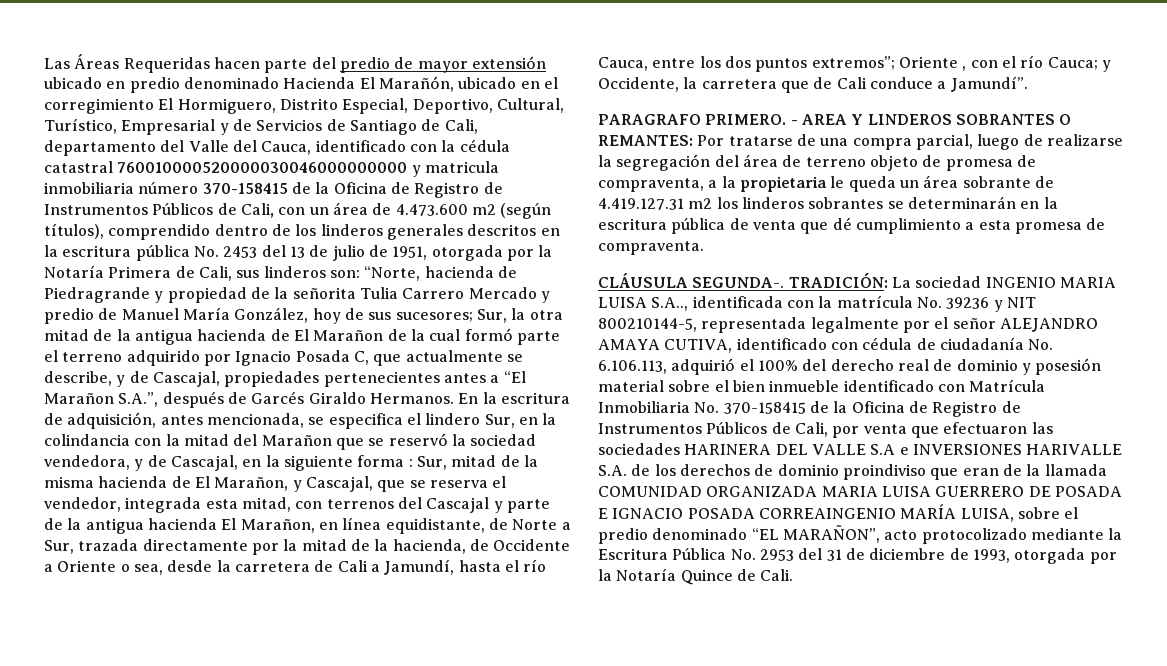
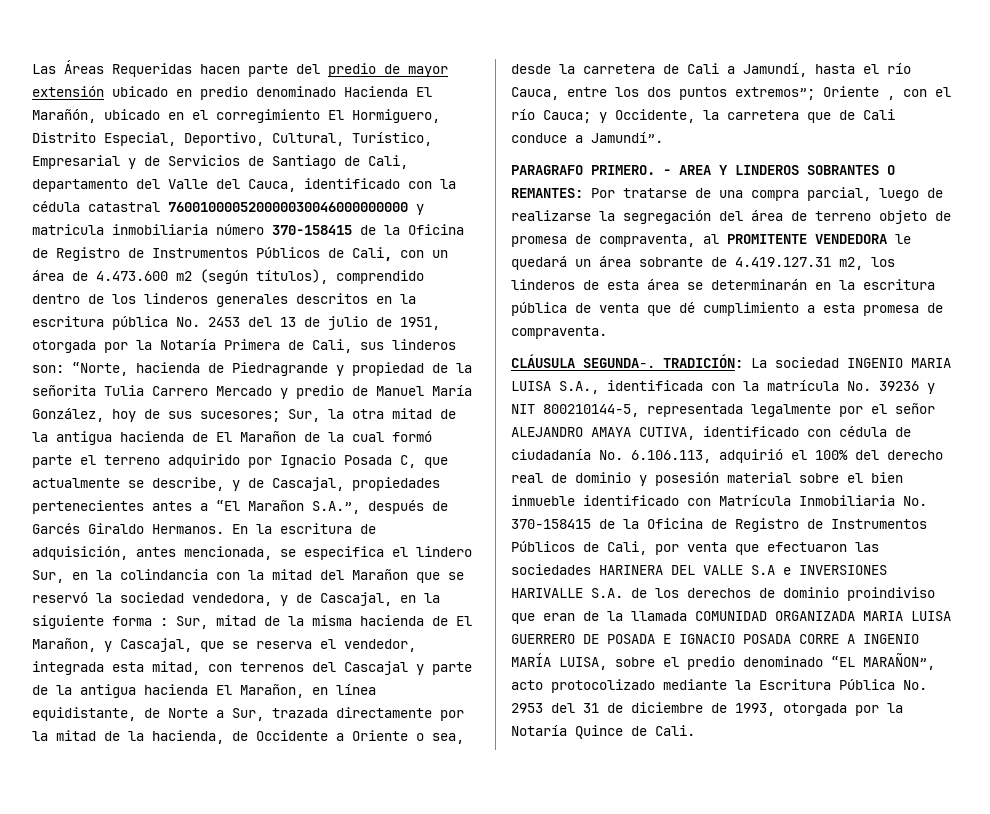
[708,176,896,192] a la propietaria le queda -> [703,234,911,244] [511,256,567,270] al PROMITENTE VENDEDORA le quedará
[688,197,884,209] m2 los linderos sobrantes -> [839,257,895,270] [511,279,679,290] m2, los linderos de esta área
[651,297,689,311] S.A.., -> [559,381,599,394] S.A.,
[758,508,896,519] CORREAINGENIO -> [799,634,919,644] CORRE A INGENIO

